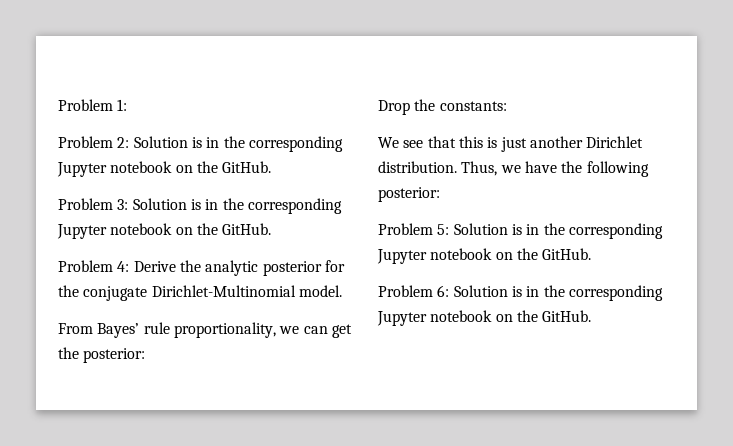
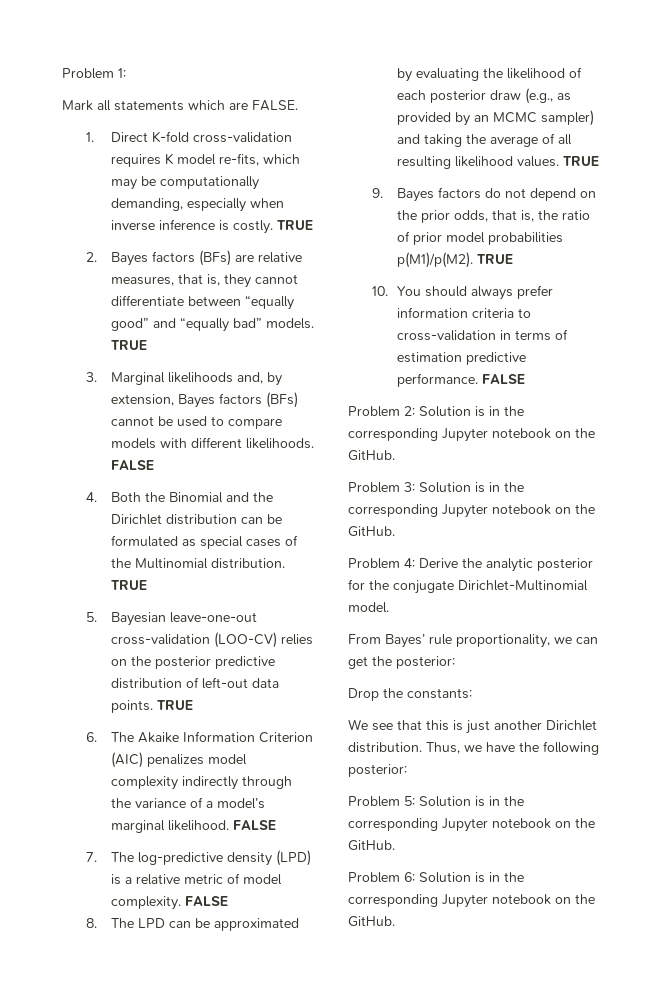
(128, 105) none -> [62,100,298,111] [86,131,292,143] [110,153,300,167] [110,176,259,190] [110,198,284,212] [110,219,313,234] [86,250,302,266] [110,274,298,288] [110,295,294,310] [110,317,314,332] [110,340,147,350] [86,372,282,386] [110,392,298,408] [110,416,282,429] [110,437,314,449] [110,460,154,470] [86,492,273,503] [110,514,282,525] [110,535,298,549] [110,558,285,569] [110,580,147,590] [86,612,257,626] [110,632,313,648] [110,656,275,669] [110,677,279,689] [110,700,193,713] [86,731,313,743] [110,752,247,768] [110,776,292,790] [110,797,265,809] [110,820,276,833] [86,850,311,866] [110,873,282,885] [110,896,228,910] [86,918,299,931] [396,67,582,82] [396,88,571,104] [396,110,594,126] [396,133,572,147] [396,156,599,169] [372,187,596,202] [396,210,590,223] [396,231,563,245] [396,252,513,268] [372,285,553,300] [396,307,531,318] [396,329,568,341] [396,352,526,365] [396,373,525,387] // Mark all statements which are FALSE. // 1. Direct K-fold cross-validation requires K model re-fits, which may be computationally demanding, especially when inverse inference is costly. TRUE // 2. Bayes factors (BFs) are relative measures, that is, they cannot differentiate between “equally good” and “equally bad” models. TRUE // 3. Marginal likelihoods and, by extension, Bayes factors (BFs) cannot be used to compare models with different likelihoods. FALSE // 4. Both the Binomial and the Dirichlet distribution can be formulated as special cases of the Multinomial distribution. TRUE // 5. Bayesian leave-one-out cross-validation (LOO-CV) relies on the posterior predictive distribution of left-out data points. TRUE // 6. The Akaike Information Criterion (AIC) penalizes model complexity indirectly through the variance of a model’s marginal likelihood. FALSE // 7. The log-predictive density (LPD) is a relative metric of model complexity. FALSE // 8. The LPD can be approximated by evaluating the likelihood of each posterior draw (e.g., as provided by an MCMC sampler) and taking the average of all resulting likelihood values. TRUE // 9. Bayes factors do not depend on the prior odds, that is, the ratio of prior model probabilities p(M1)/p(M2). TRUE // 10. You should always prefer information criteria to cross-validation in terms of estimation predictive performance. FALSE

